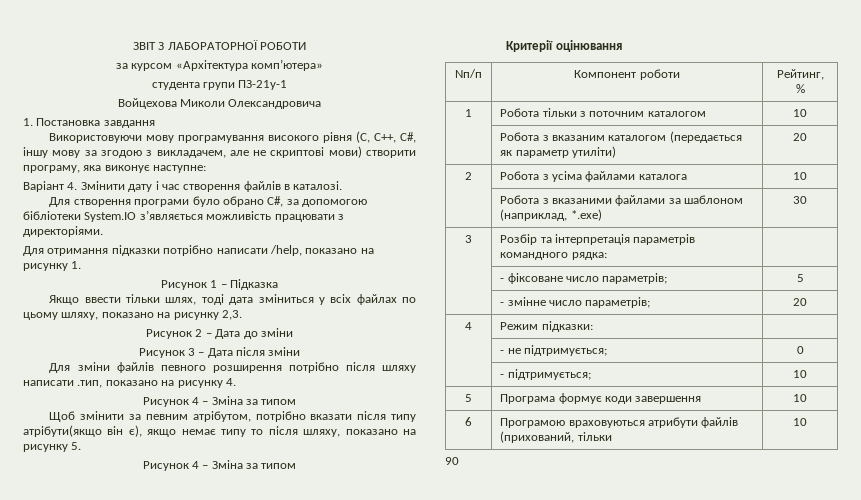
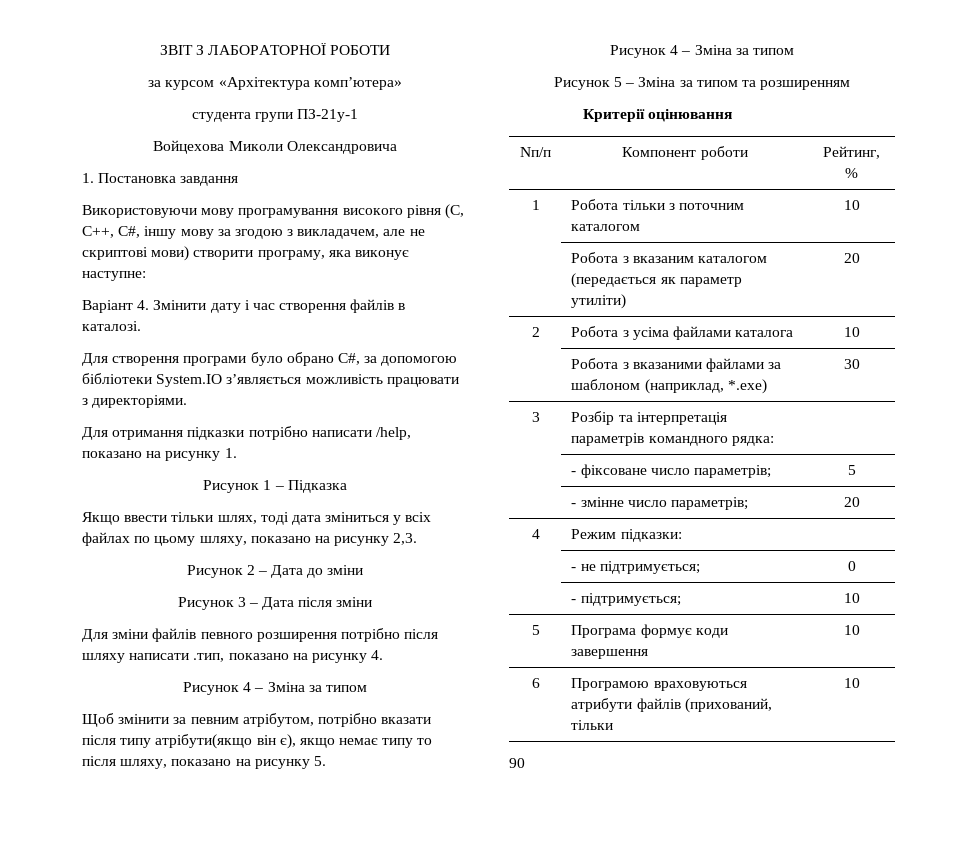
(297, 466) none -> [553,77,851,90] // Рисунок 5 – Зміна за типом та розширенням

